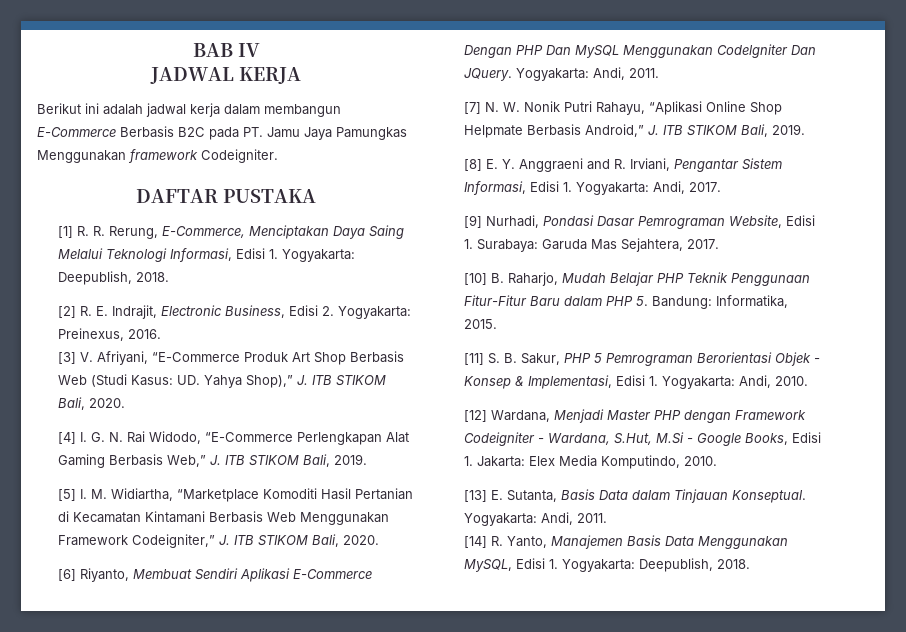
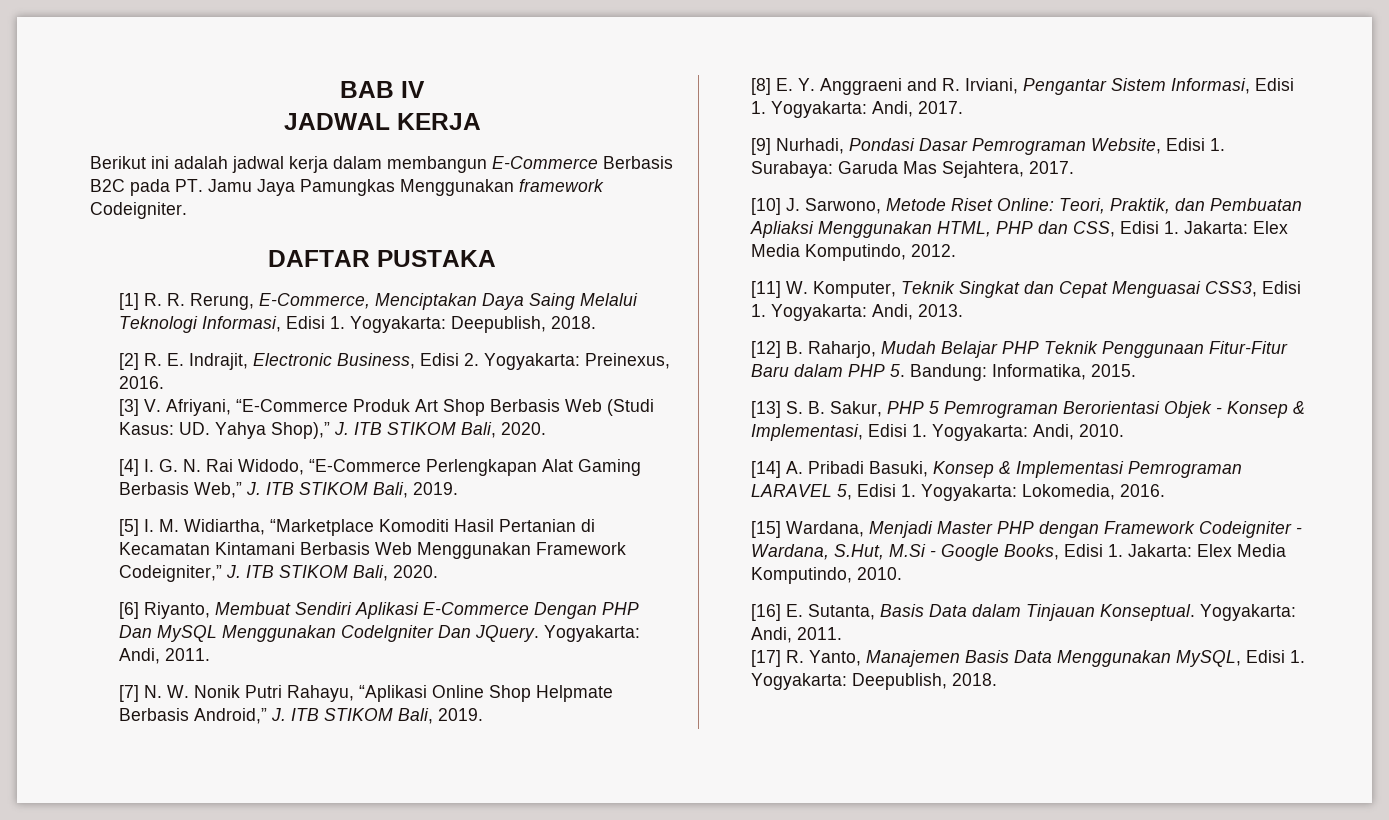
(487, 279) none -> [785,198,1302,214] [749,221,1288,238] [750,244,956,261] [750,281,1301,298] [750,304,963,321] [750,341,781,358] J. Sarwono, Metode Riset Online: Teori, Praktik, dan Pembuatan Apliaksi Menggunakan HTML, PHP dan CSS, Edisi 1. Jakarta: Elex Media Komputindo, 2012. // [11] W. Komputer, Teknik Singkat dan Cepat Menguasai CSS3, Edisi 1. Yogyakarta: Andi, 2013. // [12]
[463,353,484,365] [11] -> [750,401,781,418] [13]
[463,410,487,422] [12] -> [750,461,1242,478] [750,484,1165,501] [750,521,781,538] [14] A. Pribadi Basuki, Konsep & Implementasi Pemrograman LARAVEL 5, Edisi 1. Yogyakarta: Lokomedia, 2016. // [15]
[463,490,487,502] [13] -> [750,604,781,621] [16]
[463,536,487,548] [14] -> [750,650,781,667] [17]

